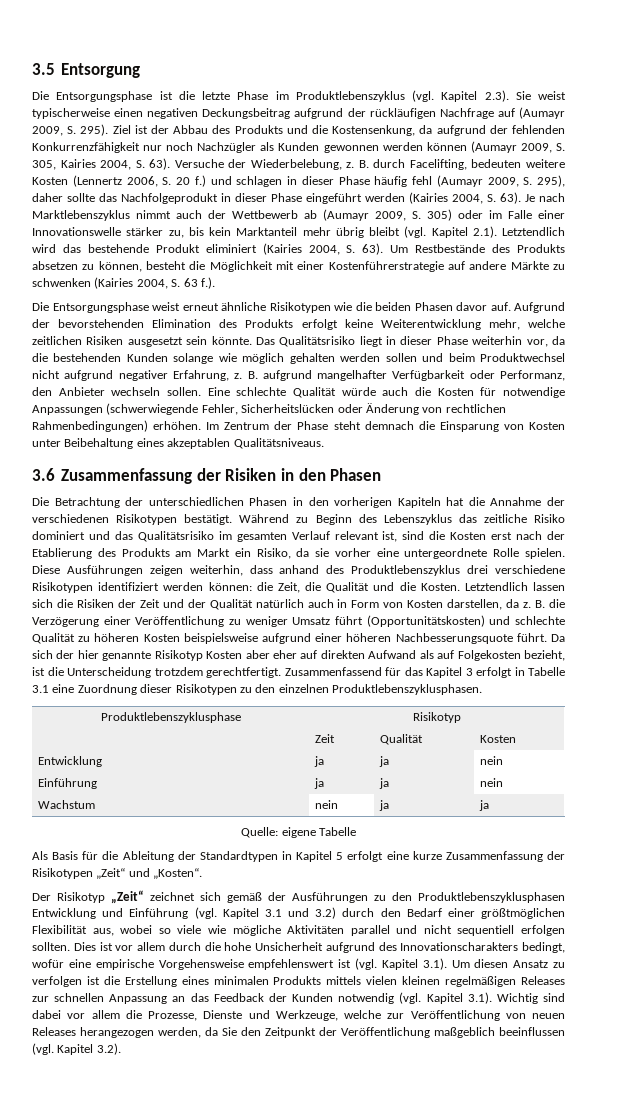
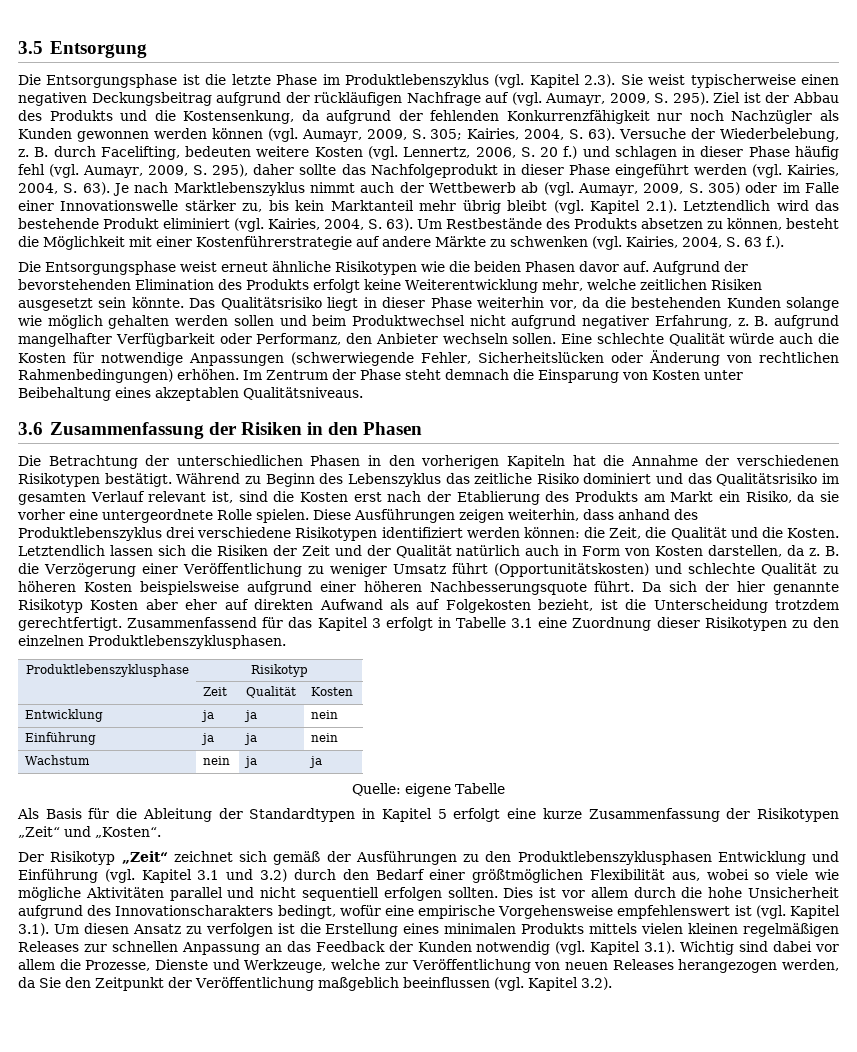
[518,107,565,119] (Aumayr -> [511,92,606,106] (vgl. Aumayr,
[470,141,565,153] [32,159,96,170] (Aumayr 2009, S. 305, Kairies -> [267,128,520,142] (vgl. Aumayr, 2009, S. 305; Kairies,
[72,175,122,187] (Lennertz -> [367,146,471,160] (vgl. Lennertz,
[436,175,483,187] (Aumayr -> [49,164,144,178] (vgl. Aumayr,
[409,192,448,204] (Kairies -> [751,164,839,178] (vgl. Kairies,
[323,209,369,221] (Aumayr -> [543,182,639,196] (vgl. Aumayr,
[262,243,302,255] (Kairies -> [234,218,320,232] (vgl. Kairies,
[94,277,134,289] (Kairies -> [592,236,678,250] (vgl. Kairies,

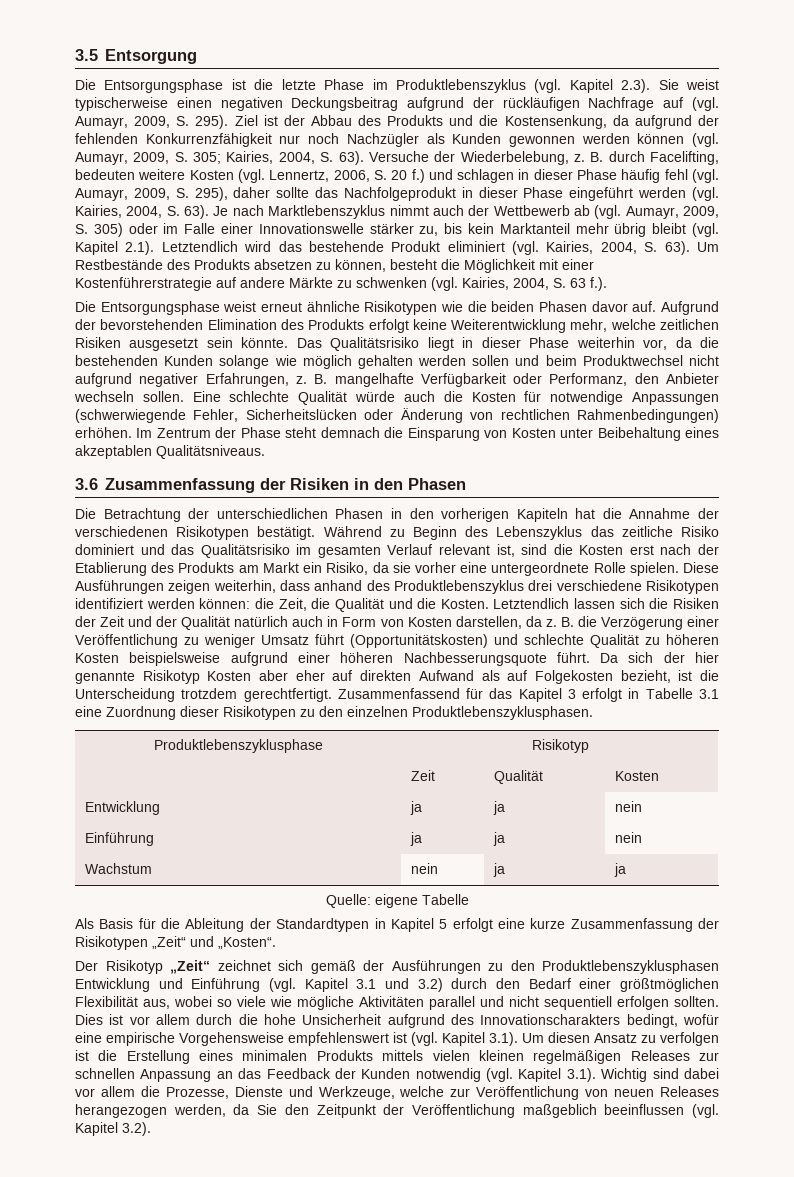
[654,315,839,329] [18,333,112,347] Erfahrung, z. B. aufgrund mangelhafter -> [205,373,414,387] Erfahrungen, z. B. mangelhafte

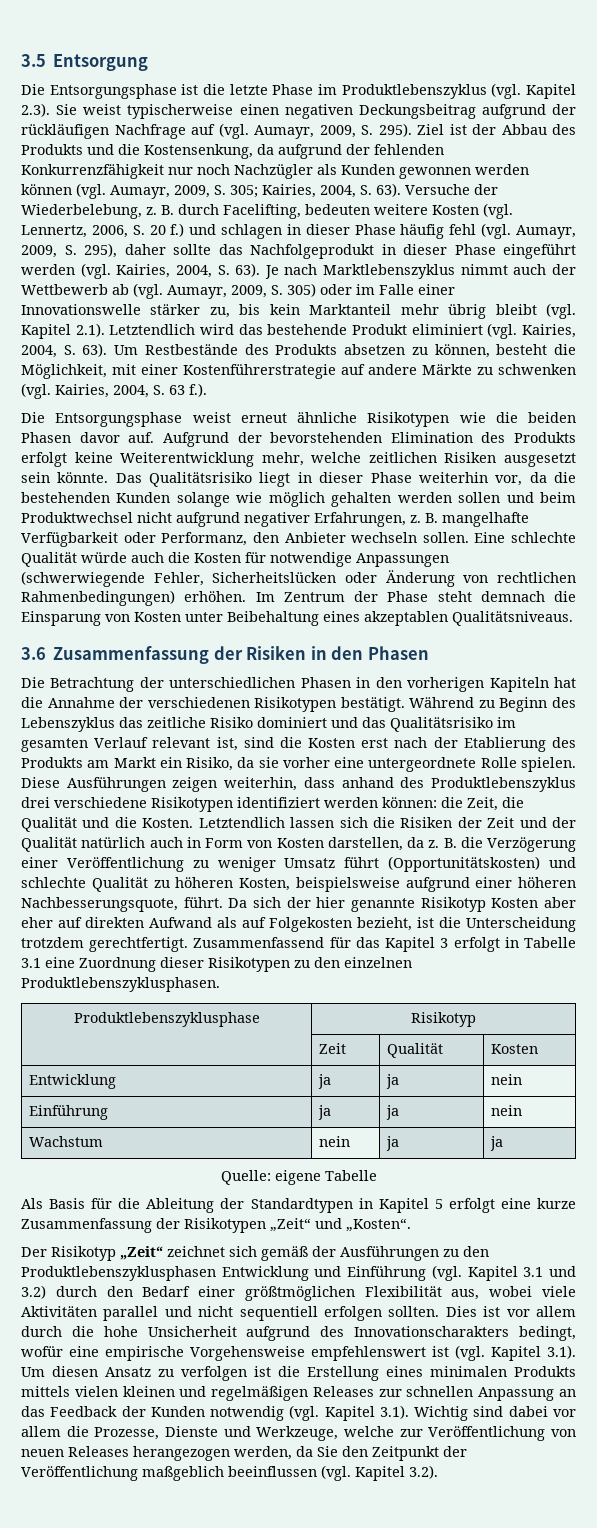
[464,259,535,273] Möglichkeit -> [21,364,107,379] Möglichkeit,
[75,653,119,663] Kosten -> [239,878,290,891] Kosten,
[403,652,547,666] Nachbesserungsquote -> [21,897,178,912] Nachbesserungsquote,
[217,996,354,1010] so viele wie mögliche -> [542,1286,576,1297] viele
(524, 1055) none -> [179,1386,207,1397] und

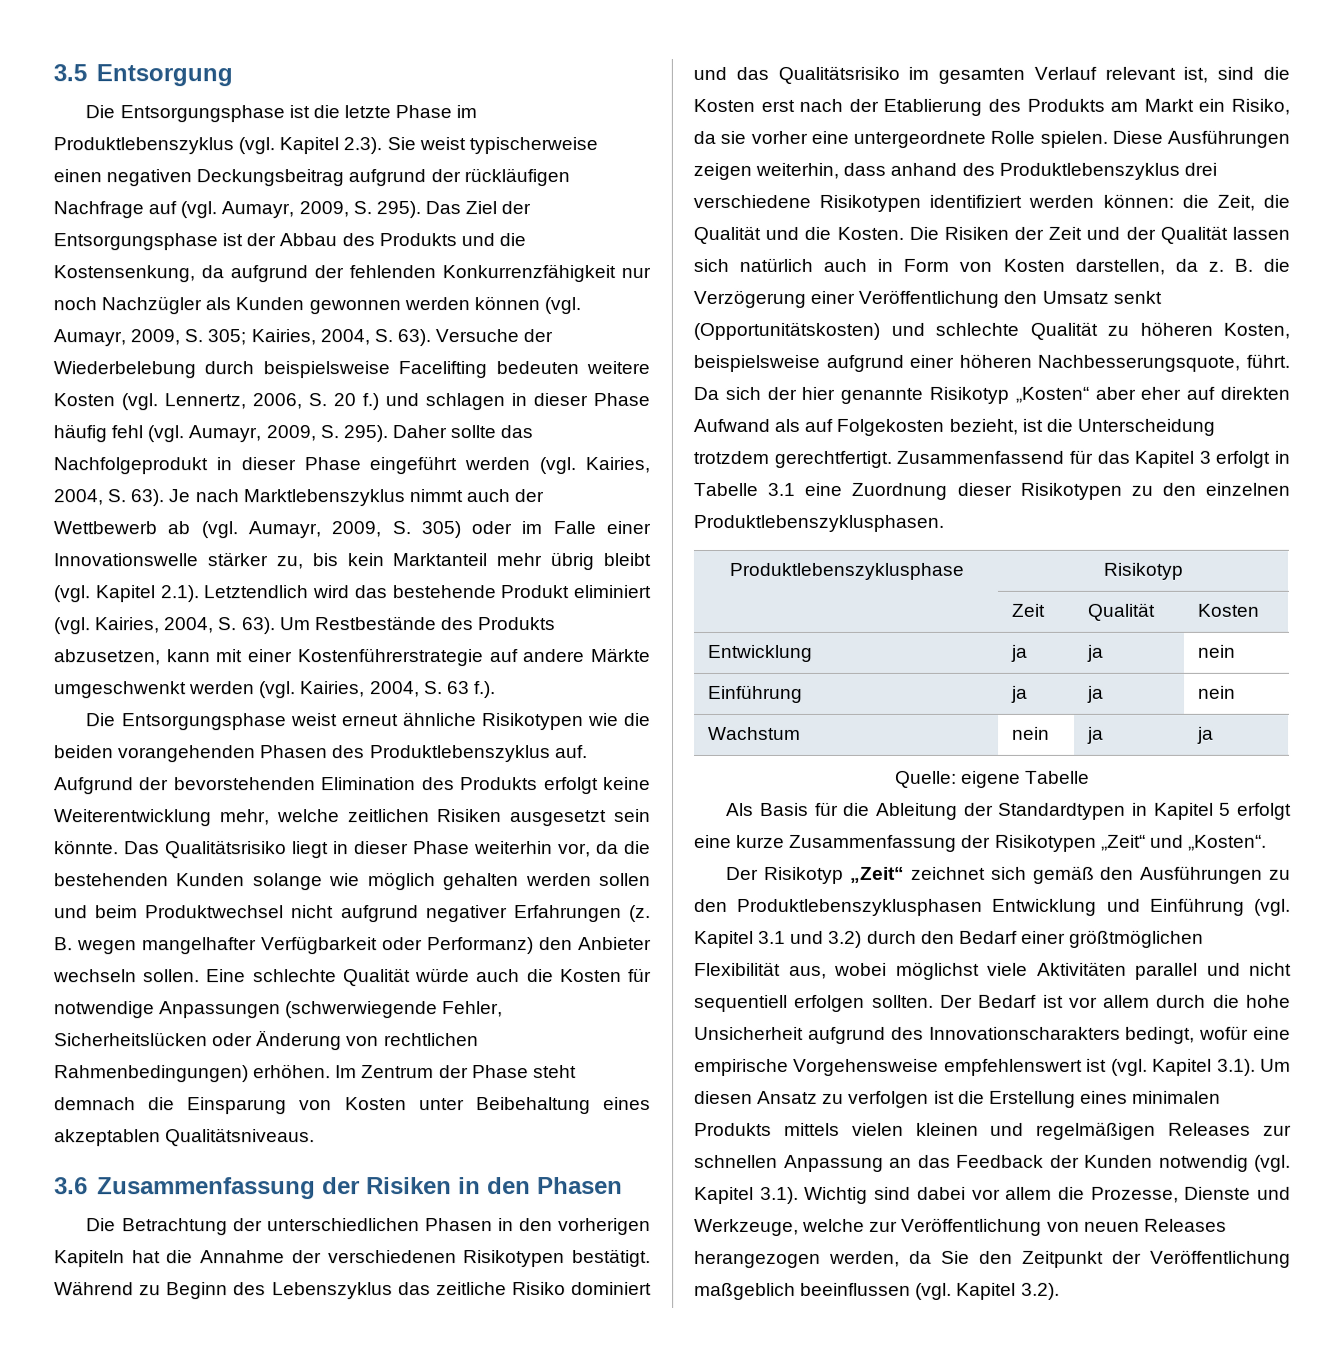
[417,124,444,135] Ziel -> [424,201,532,215] [53,233,218,251] Das Ziel der Entsorgungsphase
[21,204,301,219] Wiederbelebung, z. B. durch Facelifting, -> [53,361,488,379] Wiederbelebung durch beispielsweise Facelifting
[84,243,166,258] 295), daher -> [342,425,447,443] 295). Daher
[344,344,577,358] [21,364,107,379] absetzen zu können, besteht die Möglichkeit, -> [53,649,210,666] abzusetzen, kann
[477,364,576,375] zu schwenken -> [54,681,256,699] umgeschwenkt werden
[21,432,120,443] Phasen davor -> [118,745,551,763] vorangehenden Phasen des Produktlebenszyklus
[314,512,529,527] Erfahrungen, z. B. mangelhafte -> [513,905,651,923] [54,937,257,955] Erfahrungen (z. B. wegen mangelhafter
[161,532,248,546] Performanz, -> [427,937,534,955] Performanz)
[198,817,395,828] Letztendlich lassen sich die -> [908,226,939,240] Die
(77, 844) none -> [1232,226,1290,240] [693,258,729,272] lassen sich
[192,857,380,872] zu weniger Umsatz führt -> [1003,290,1162,304] den Umsatz senkt
[491,898,539,908] Kosten -> [1014,386,1089,403] „Kosten“
[312,1246,336,1257] der -> [1100,866,1135,880] den
(533, 1291) none -> [895,961,980,980] möglichst
[445,1306,477,1317] Dies -> [939,994,1038,1008] Der Bedarf

